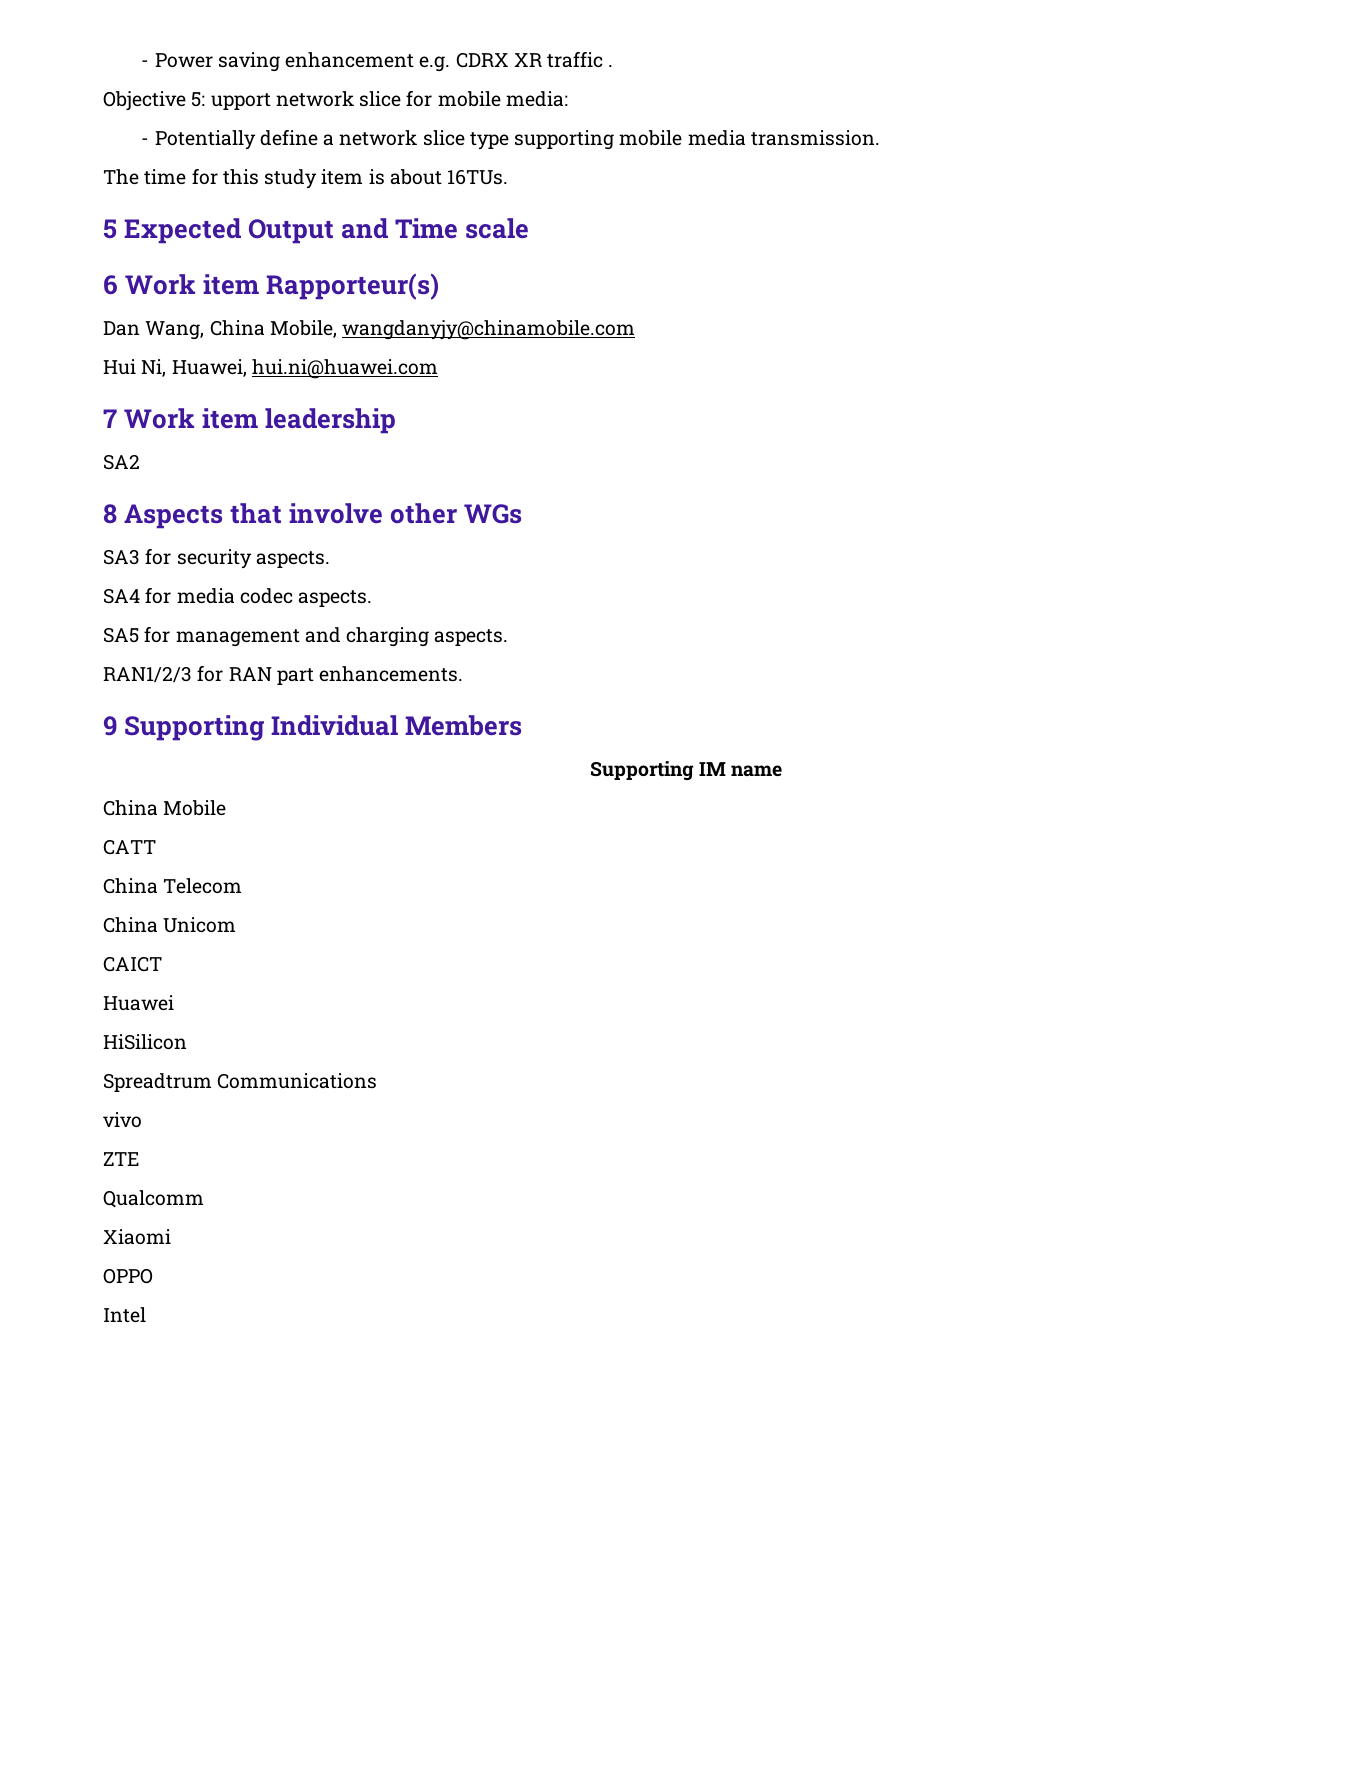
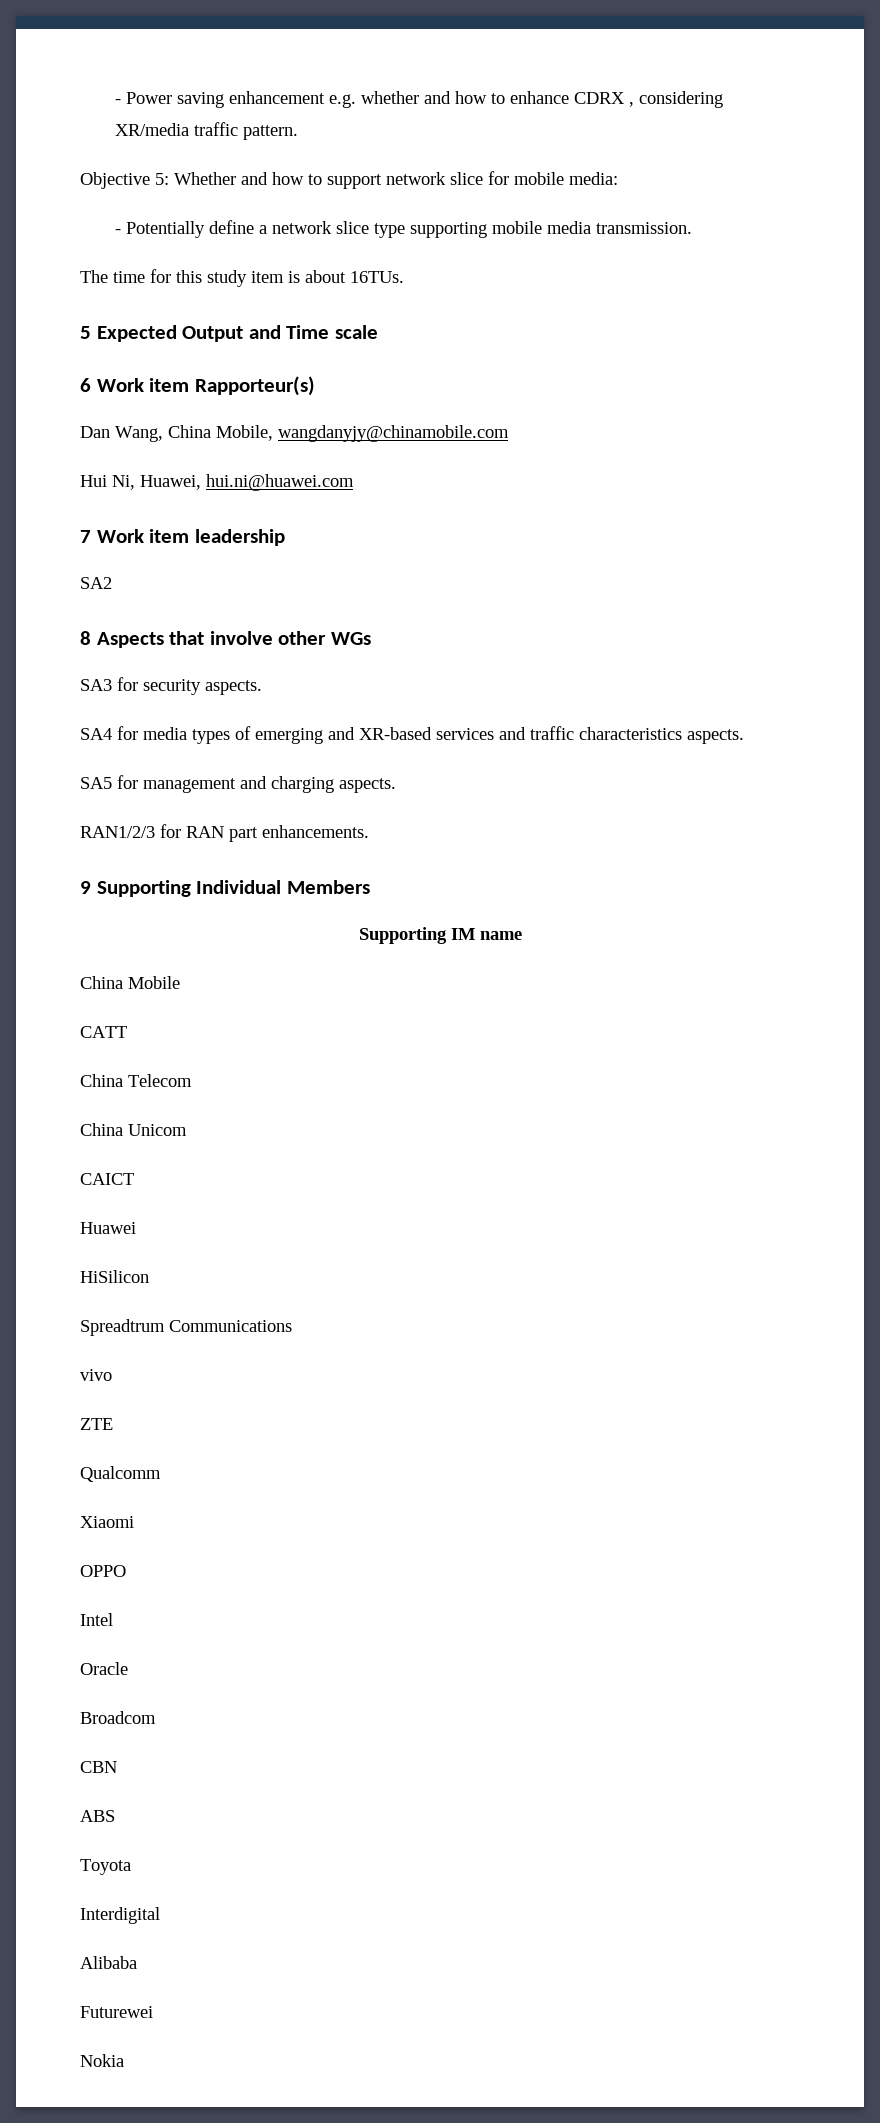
[455,51,614,68] [103,91,271,111] CDRX XR traffic . // Objective 5: upport -> [361,91,724,108] [115,122,299,140] [80,172,382,189] whether and how to enhance CDRX , considering XR/media traffic pattern. // Objective 5: Whether and how to support
[239,588,293,604] codec -> [192,726,682,744] types of emerging and XR-based services and traffic characteristics
(146, 1315) none -> [80,1662,128,1675] [80,1711,156,1724] [80,1761,117,1773] [80,1810,115,1822] [80,1859,131,1875] [80,1907,160,1924] [80,1956,137,1969] [80,2006,153,2018] [80,2054,124,2067] // Oracle // Broadcom // CBN // ABS // Toyota // Interdigital // Alibaba // Futurewei // Nokia

